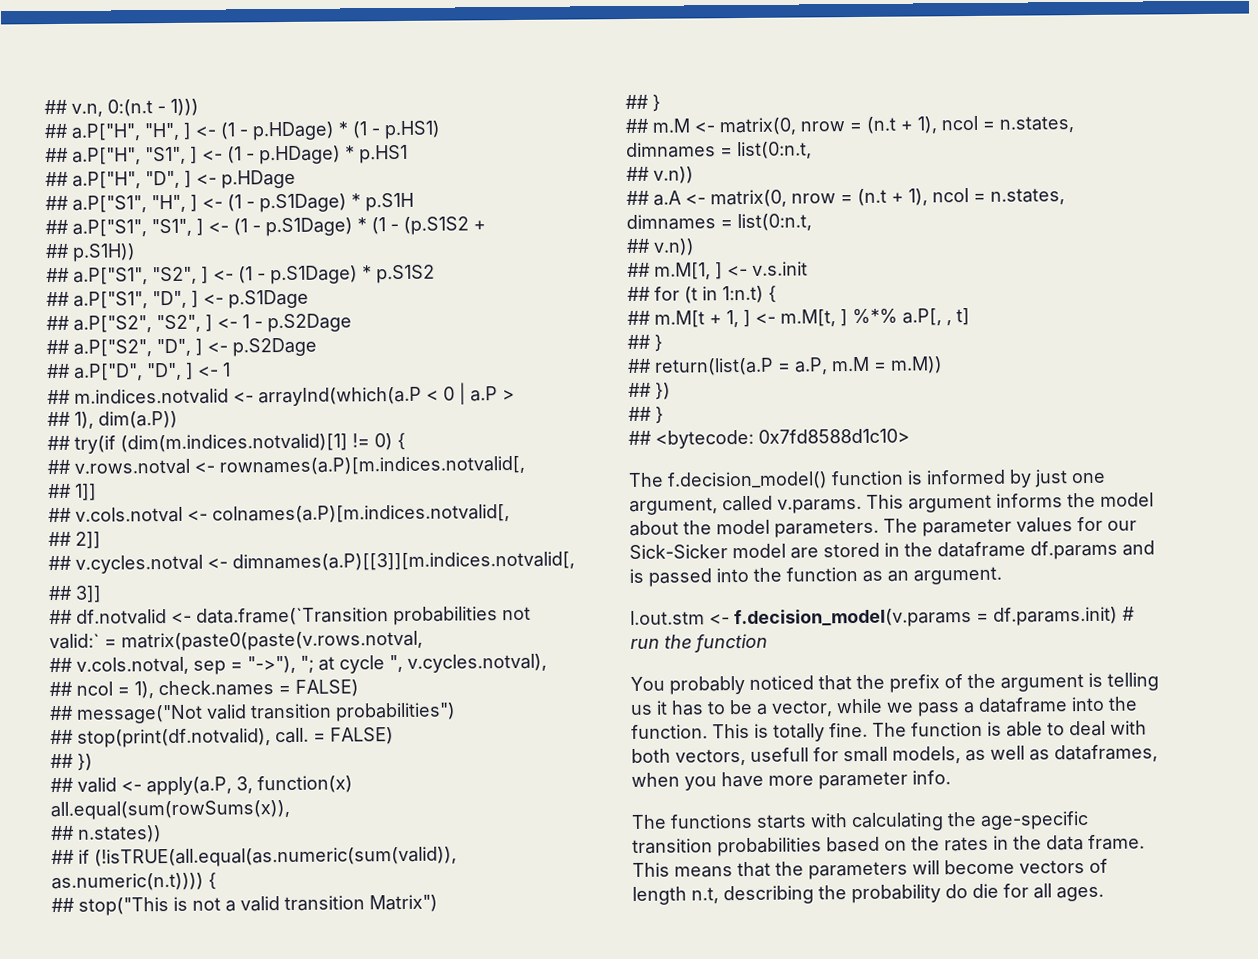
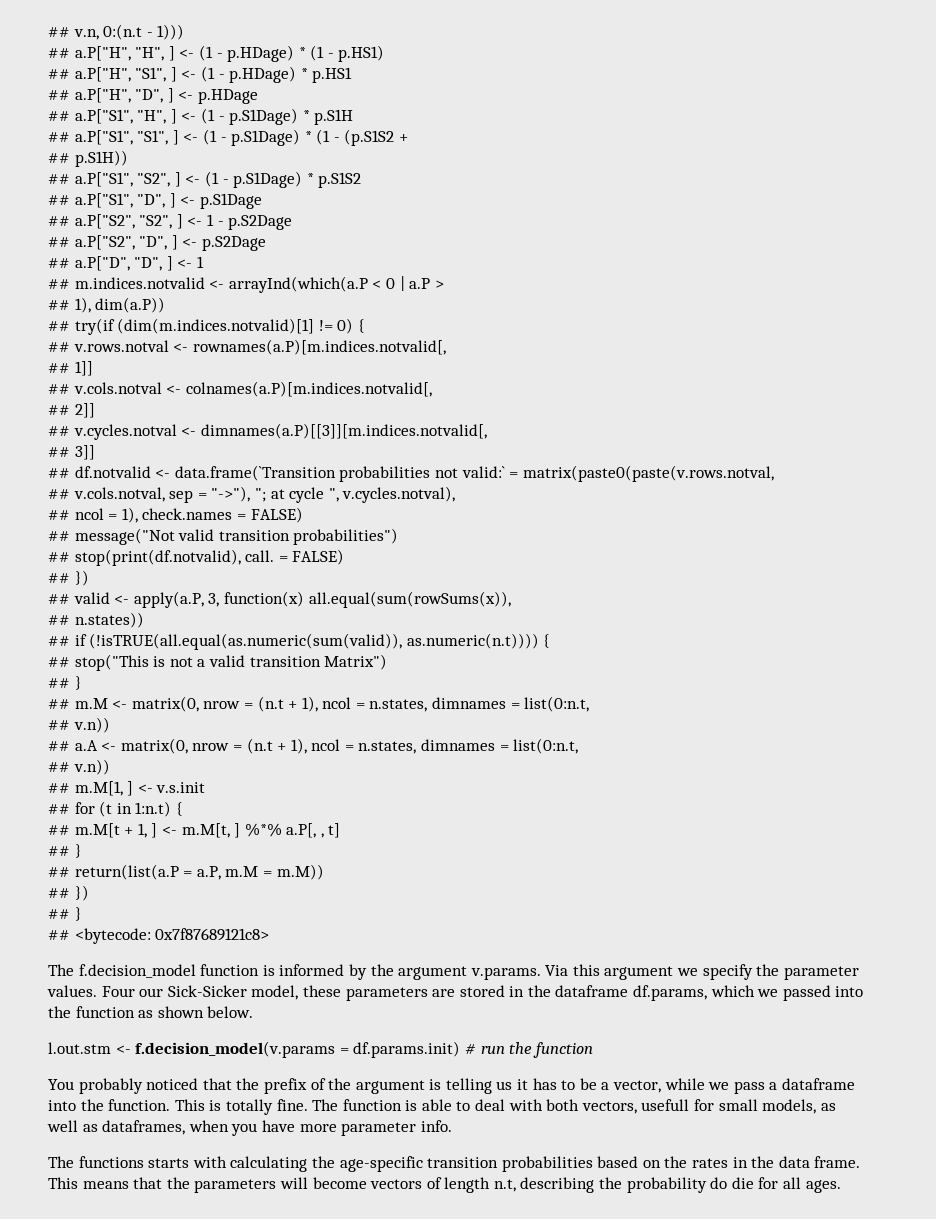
[758,428,910,444] [628,471,828,490] 0x7fd8588d1c10> // The f.decision_model() -> [155,928,270,941] [48,964,196,978] 0x7f87689121c8> // The f.decision_model
[1034,469,1106,488] [629,492,1154,515] [629,516,1137,538] [629,543,786,559] just one argument, called v.params. This argument informs the model about the model parameters. The parameter values for our Sick-Sicker model -> [370,964,859,980] [47,985,428,1001] the argument v.params. Via this argument we specify the parameter values. Four our Sick-Sicker model, these parameters
[1030,540,1155,560] [629,568,644,583] df.params and is -> [633,985,779,1001] df.params, which we
[887,566,1002,585] an argument. -> [157,1006,254,1018] shown below.

